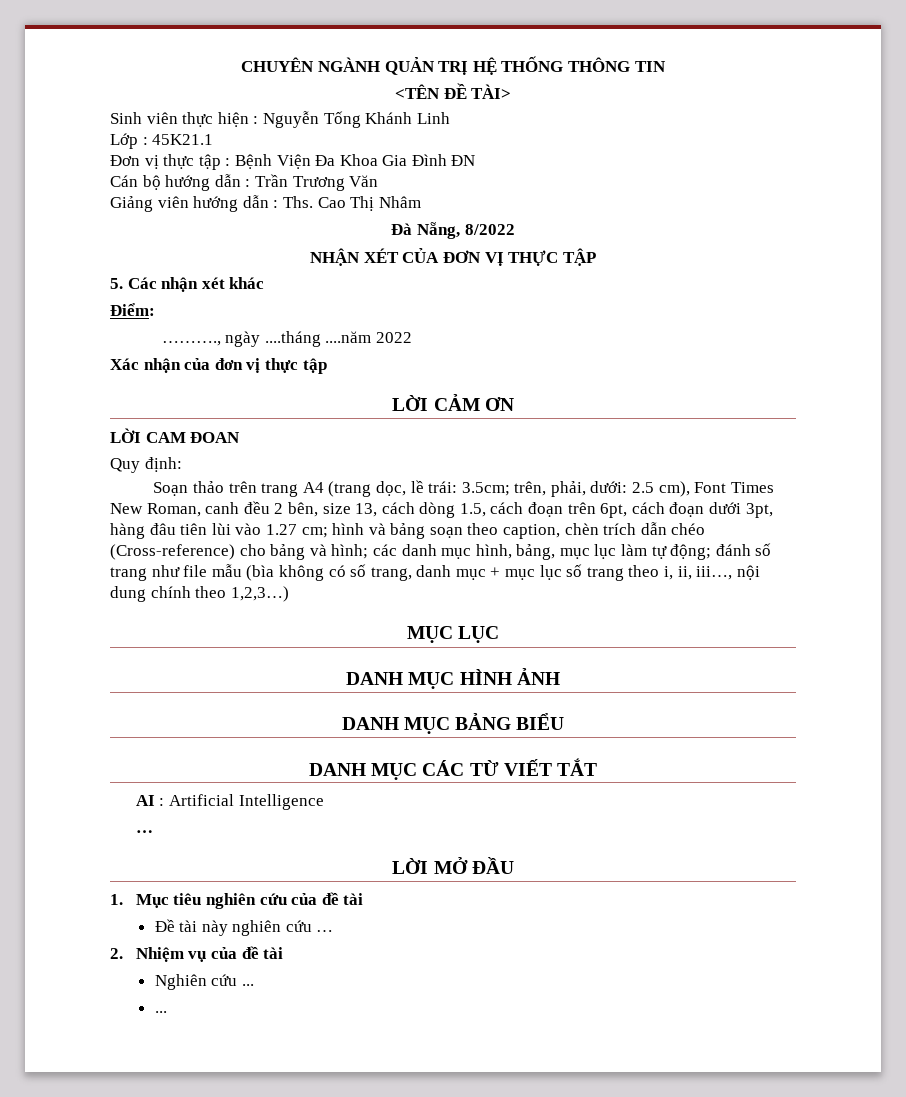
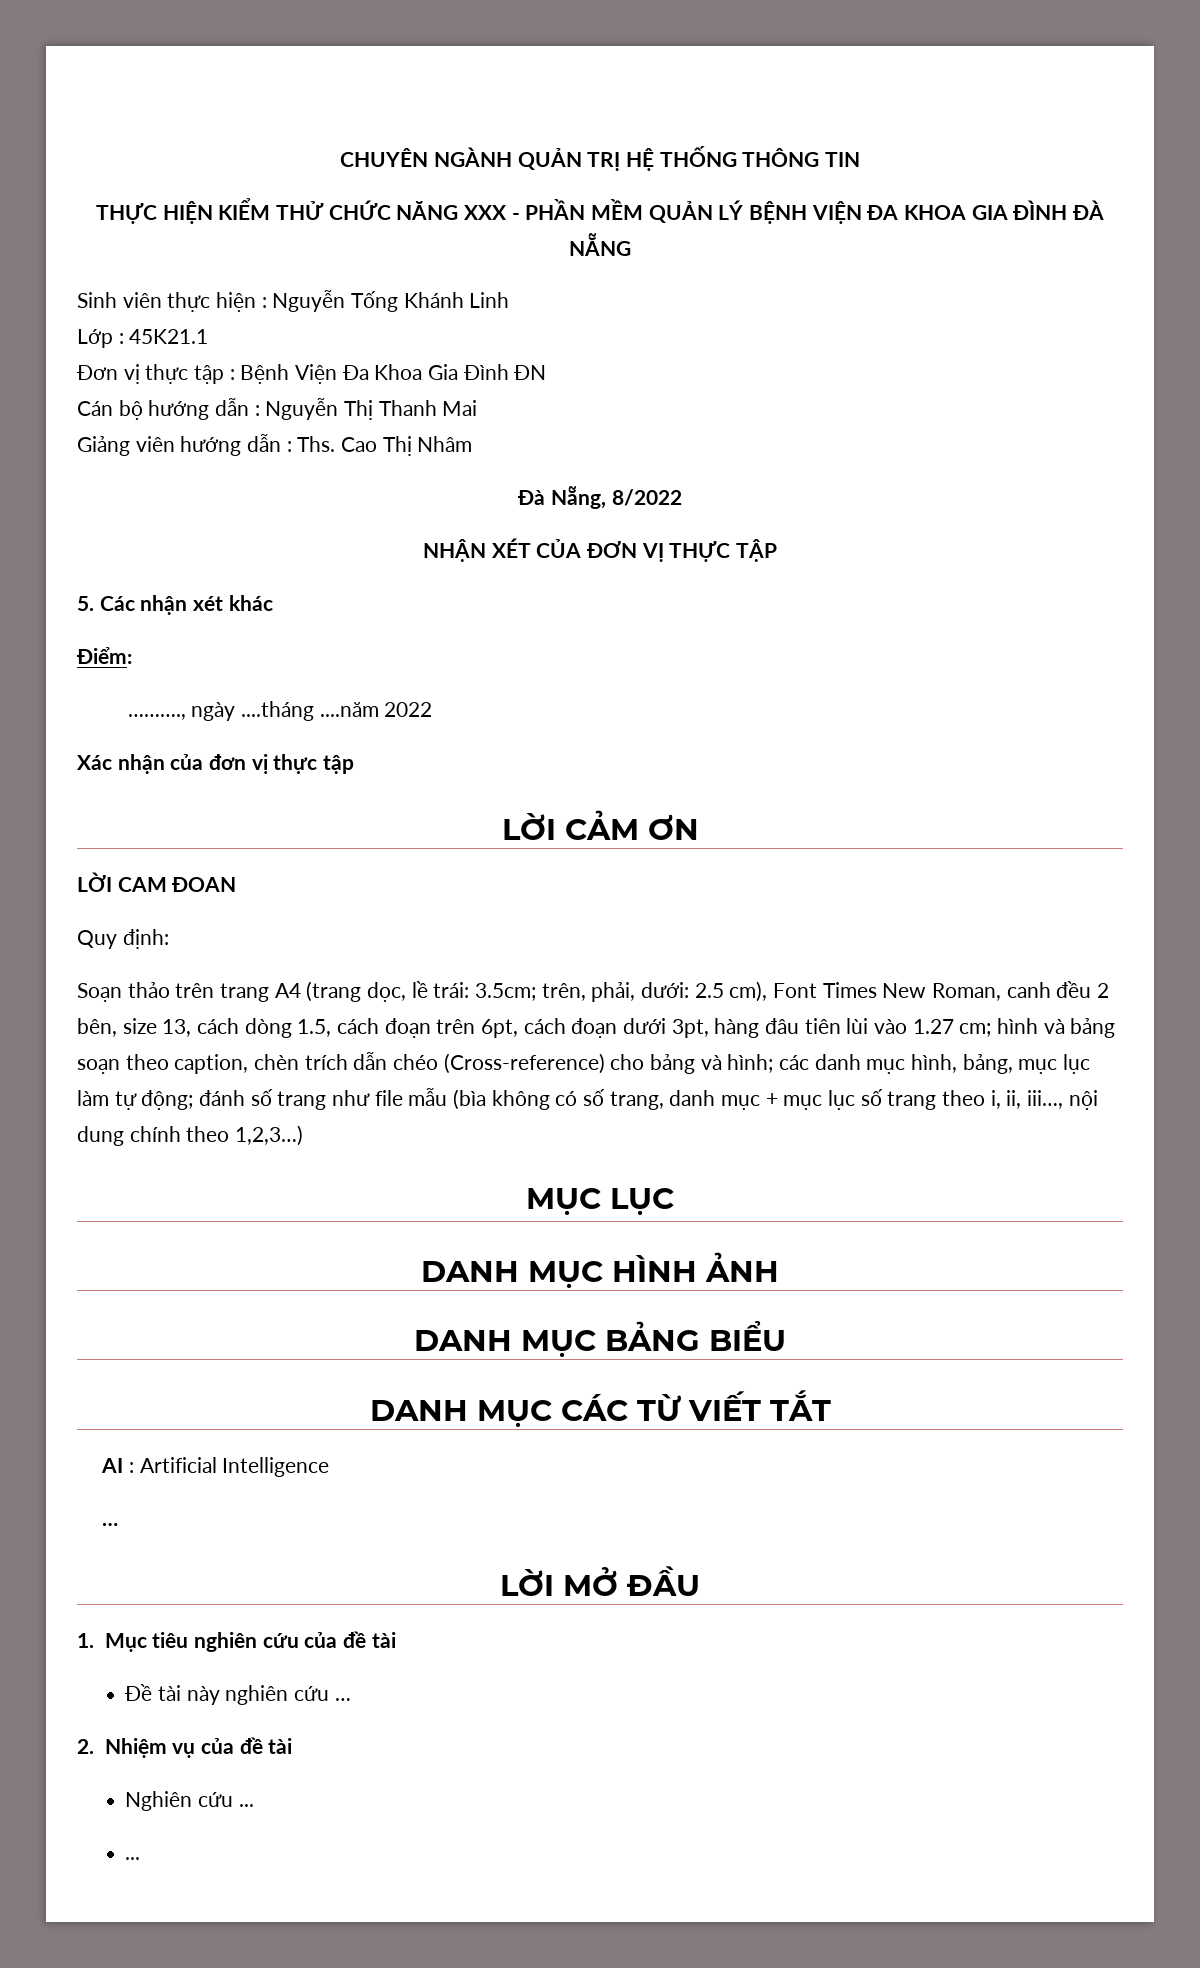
[394,83,512,99] <TÊN ĐỀ TÀI> -> [95,198,1105,224] [569,233,631,256] THỰC HIỆN KIỂM THỬ CHỨC NĂNG XXX - PHẦN MỀM QUẢN LÝ BỆNH VIỆN ĐA KHOA GIA ĐÌNH ĐÀ NẴNG
[254,174,379,191] Trần Trương Văn -> [265,398,478,420] Nguyễn Thị Thanh Mai

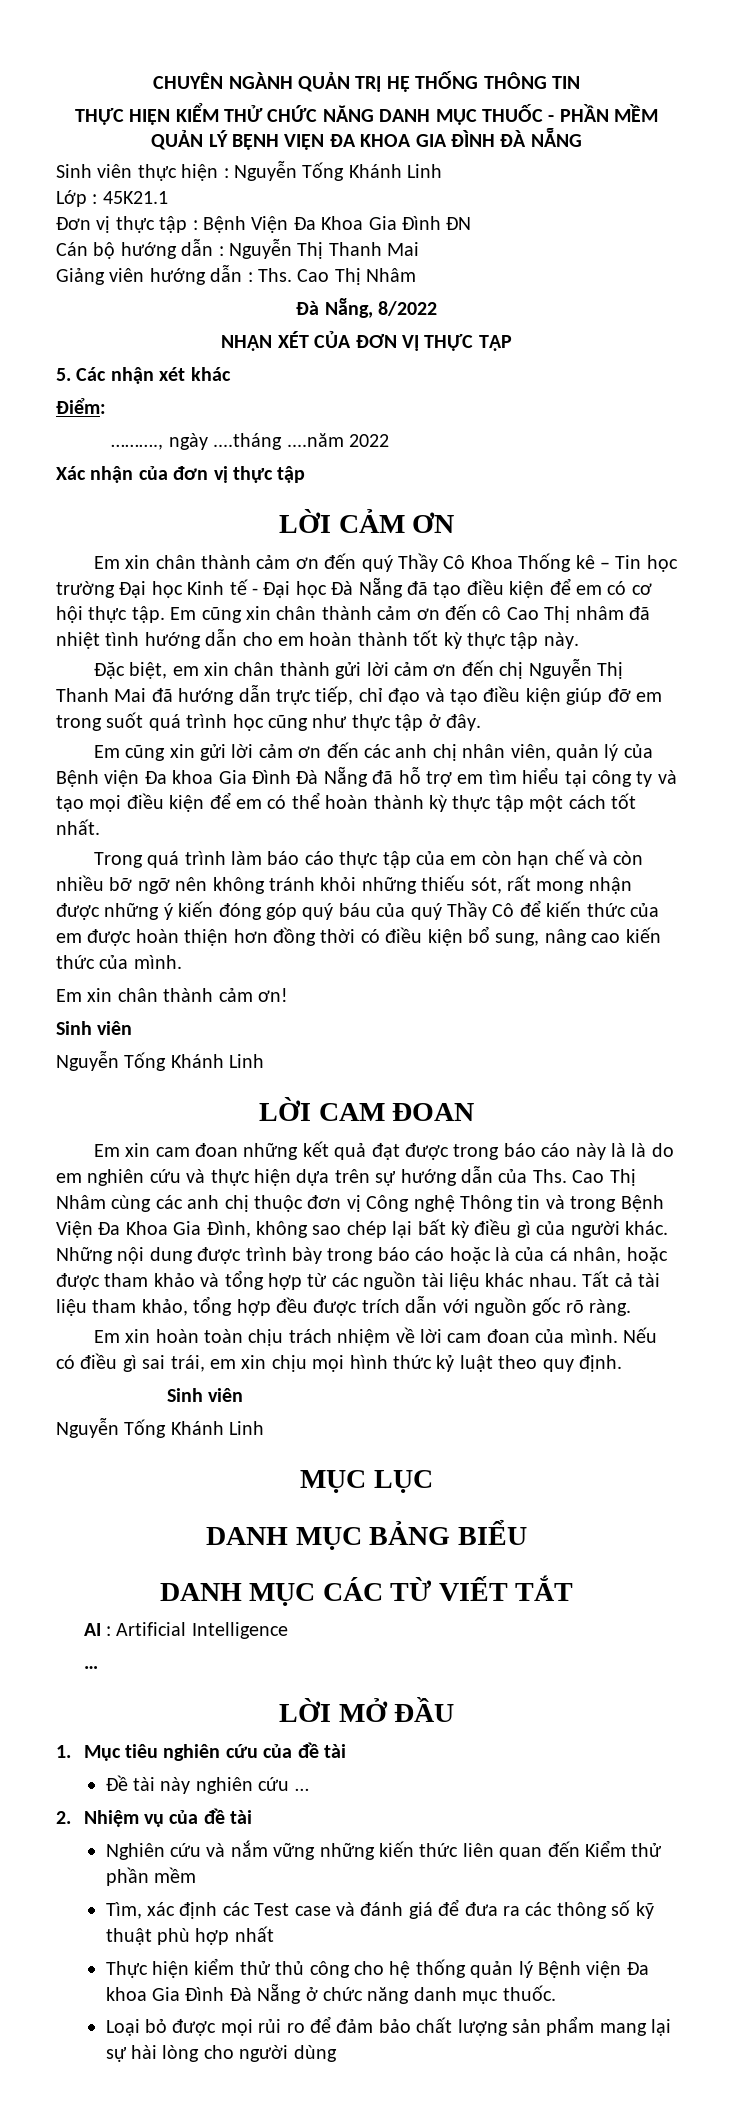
[463,205,507,220] XXX -> [379,104,543,125] DANH MỤC THUỐC
[77,872,237,892] [77,929,169,949] [77,981,1110,1002] [77,1018,1116,1038] [77,1052,1091,1074] [77,1088,1098,1110] [77,1125,304,1146] [526,1188,674,1215] [421,1252,779,1288] LỜI CAM ĐOAN // Quy định: // Soạn thảo trên trang A4 (trang dọc, lề trái: 3.5cm; trên, phải, dưới: 2.5 cm), Font Times New Roman, canh đều 2 bên, size 13, cách dòng 1.5, cách đoạn trên 6pt, cách đoạn dưới 3pt, hàng đâu tiên lùi vào 1.27 cm; hình và bảng soạn theo caption, chèn trích dẫn chéo (Cross-reference) cho bảng và hình; các danh mục hình, bảng, mục lục làm tự động; đánh số trang như file mẫu (bìa không có số trang, danh mục + mục lục số trang theo i, ii, iii…, nội dung chính theo 1,2,3…) // MỤC LỤC // DANH MỤC HÌNH ẢNH -> [93,553,678,572] [56,577,652,598] [56,604,650,623] [56,629,579,649] [93,659,623,679] [56,685,662,705] [56,712,481,731] [93,742,653,761] [56,766,677,787] [56,792,636,812] [56,819,100,835] [93,849,644,868] [56,875,632,894] [56,900,659,920] [56,926,661,946] [56,955,182,969] [56,988,288,1002] [56,1021,133,1035] [56,1051,265,1071] [258,1097,475,1121] [93,1141,674,1160] [56,1166,636,1186] [56,1195,664,1212] [56,1219,668,1238] [56,1247,668,1264] [56,1270,660,1290] [56,1296,632,1316] [93,1327,657,1346] [56,1353,622,1372] [166,1388,244,1402] [56,1418,265,1438] [300,1470,433,1493] Em xin chân thành cảm ơn đến quý Thầy Cô Khoa Thống kê – Tin học trường Đại học Kinh tế - Đại học Đà Nẵng đã tạo điều kiện để em có cơ hội thực tập. Em cũng xin chân thành cảm ơn đến cô Cao Thị nhâm đã nhiệt tình hướng dẫn cho em hoàn thành tốt kỳ thực tập này. // Đặc biệt, em xin chân thành gửi lời cảm ơn đến chị Nguyễn Thị Thanh Mai đã hướng dẫn trực tiếp, chỉ đạo và tạo điều kiện giúp đỡ em trong suốt quá trình học cũng như thực tập ở đây. // Em cũng xin gửi lời cảm ơn đến các anh chị nhân viên, quản lý của Bệnh viện Đa khoa Gia Đình Đà Nẵng đã hỗ trợ em tìm hiểu tại công ty và tạo mọi điều kiện để em có thể hoàn thành kỳ thực tập một cách tốt nhất. // Trong quá trình làm báo cáo thực tập của em còn hạn chế và còn nhiều bỡ ngỡ nên không tránh khỏi những thiếu sót, rất mong nhận được những ý kiến đóng góp quý báu của quý Thầy Cô để kiến thức của em được hoàn thiện hơn đồng thời có điều kiện bổ sung, nâng cao kiến thức của mình. // Em xin chân thành cảm ơn! // Sinh viên // Nguyễn Tống Khánh Linh // LỜI CAM ĐOAN // Em xin cam đoan những kết quả đạt được trong báo cáo này là là do em nghiên cứu và thực hiện dựa trên sự hướng dẫn của Ths. Cao Thị Nhâm cùng các anh chị thuộc đơn vị Công nghệ Thông tin và trong Bệnh Viện Đa Khoa Gia Đình, không sao chép lại bất kỳ điều gì của người khác. Những nội dung được trình bày trong báo cáo hoặc là của cá nhân, hoặc được tham khảo và tổng hợp từ các nguồn tài liệu khác nhau. Tất cả tài liệu tham khảo, tổng hợp đều được trích dẫn với nguồn gốc rõ ràng. // Em xin hoàn toàn chịu trách nhiệm về lời cam đoan của mình. Nếu có điều gì sai trái, em xin chịu mọi hình thức kỷ luật theo quy định. // Sinh viên // Nguyễn Tống Khánh Linh // MỤC LỤC
[238,1804,254,1807] [125,1857,141,1860] ... // ... -> [206,1840,663,1860] [105,1867,197,1886] [105,1899,654,1919] [105,1926,274,1945] [105,1958,649,1978] [105,1983,556,2004] [105,2016,672,2036] [105,2045,337,2062] và nắm vững những kiến thức liên quan đến Kiểm thử phần mềm // Tìm, xác định các Test case và đánh giá để đưa ra các thông số kỹ thuật phù hợp nhất // Thực hiện kiểm thử thủ công cho hệ thống quản lý Bệnh viện Đa khoa Gia Đình Đà Nẵng ở chức năng danh mục thuốc. // Loại bỏ được mọi rủi ro để đảm bảo chất lượng sản phẩm mang lại sự hài lòng cho người dùng

